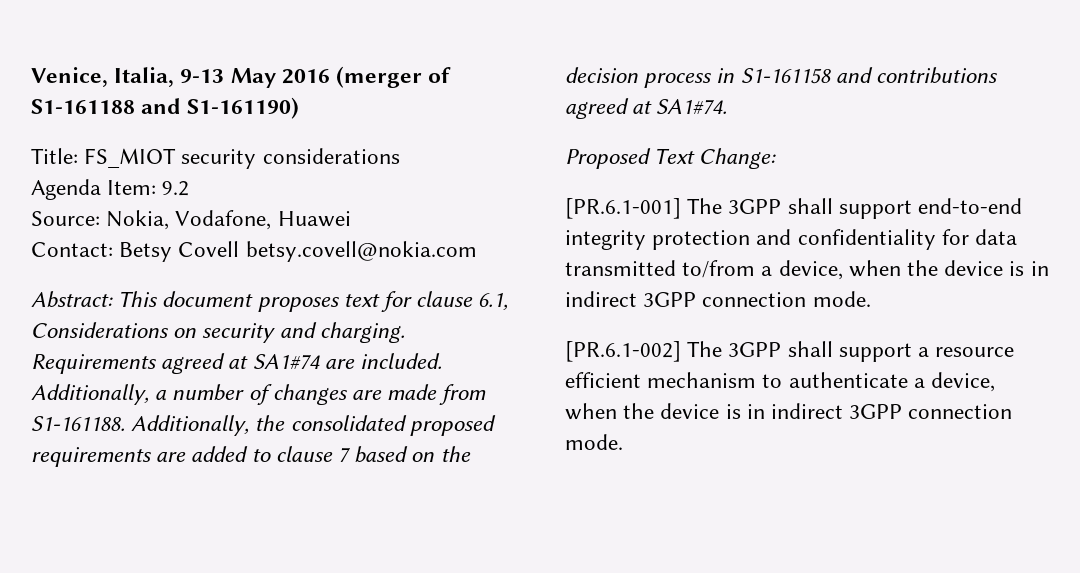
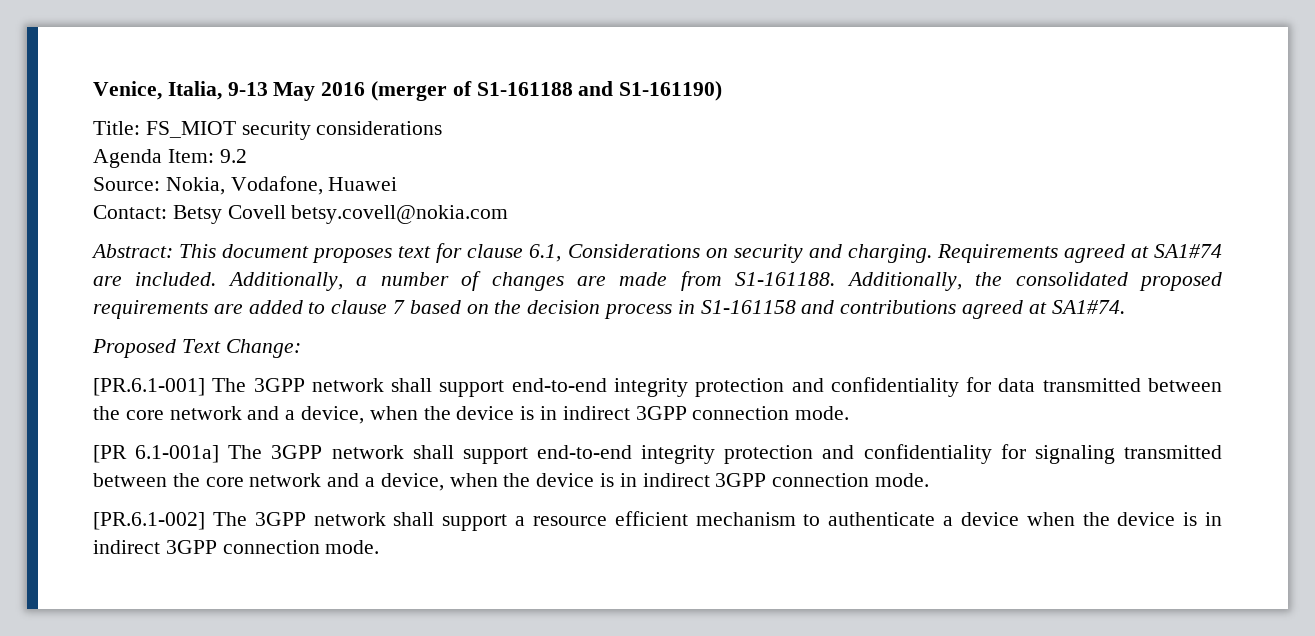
(782, 206) none -> [311,378,384,392] network
[682,260,756,278] to/from -> [1148,378,1223,392] [93,406,850,424] [93,444,1222,464] [93,473,360,487] between the core network and a device, when the device is in indirect 3GPP connection mode. // [PR 6.1-001a] The 3GPP network shall support end-to-end integrity protection and confidentiality for signaling transmitted between the core network and
(782, 349) none -> [313,512,386,526] network
[931,372,996,392] device, -> [960,512,1019,526] device

